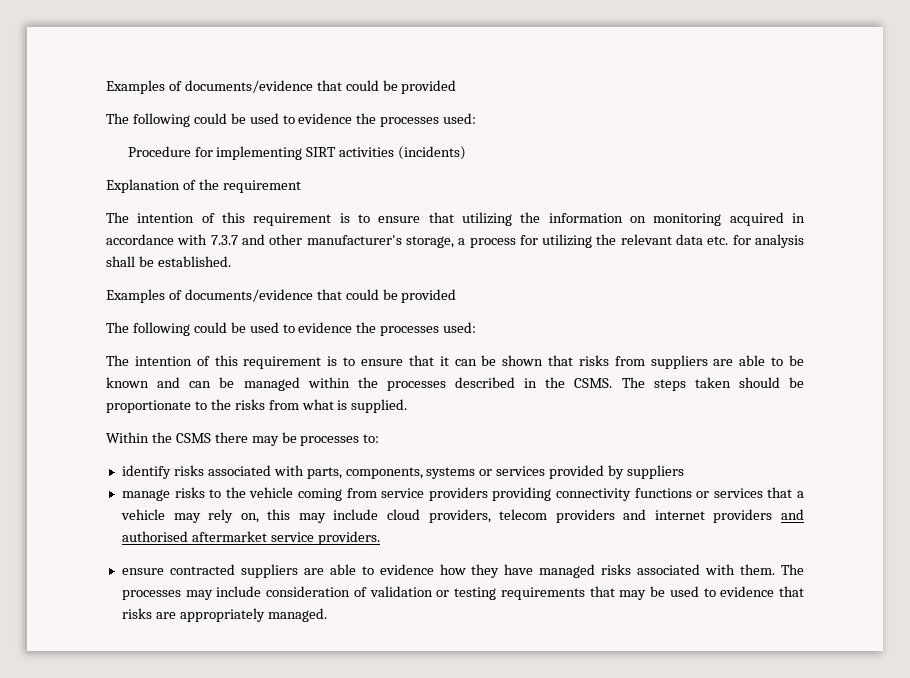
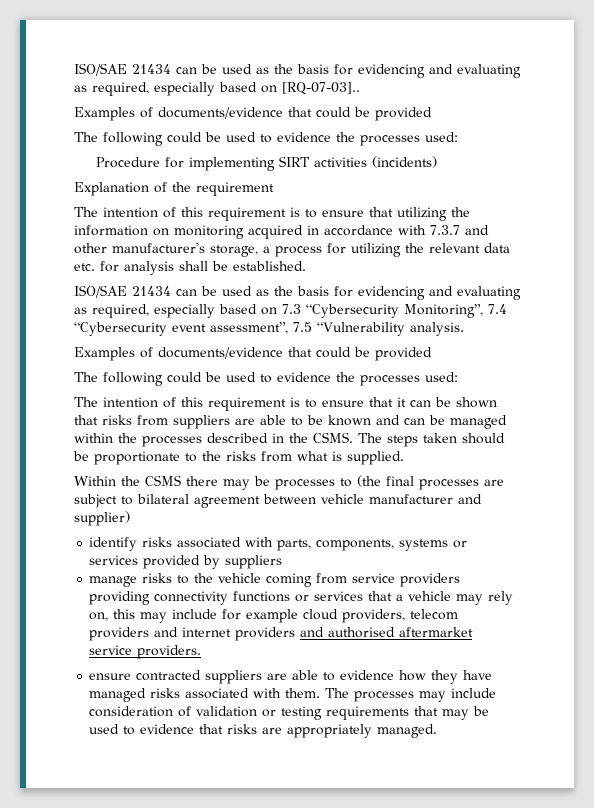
(106, 87) none -> [74,63,521,78] [74,82,360,96] ISO/SAE 21434 can be used as the basis for evidencing and evaluating as required, especially based on [RQ-07-03].. //
(231, 261) none -> [74,285,521,300] [74,304,507,318] [74,322,464,336] // ISO/SAE 21434 can be used as the basis for evidencing and evaluating as required, especially based on 7.3 “Cybersecurity Monitoring”, 7.4 “Cybersecurity event assessment”, 7.5 “Vulnerability analysis.
[363,434,380,443] to: -> [340,475,504,490] [74,494,482,508] [74,511,130,526] to (the final processes are subject to bilateral agreement between vehicle manufacturer and supplier)
(379, 514) none -> [222,609,299,623] for example

